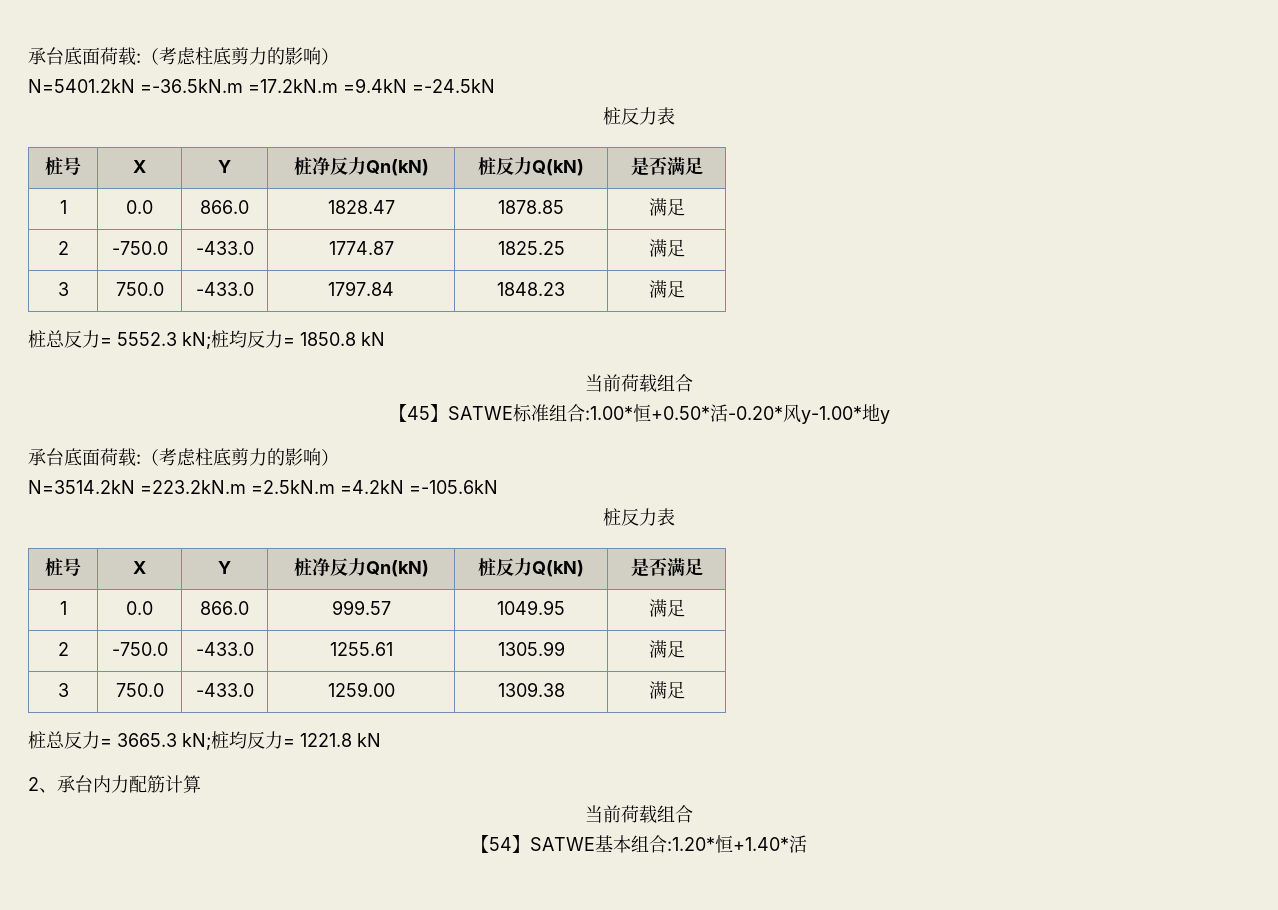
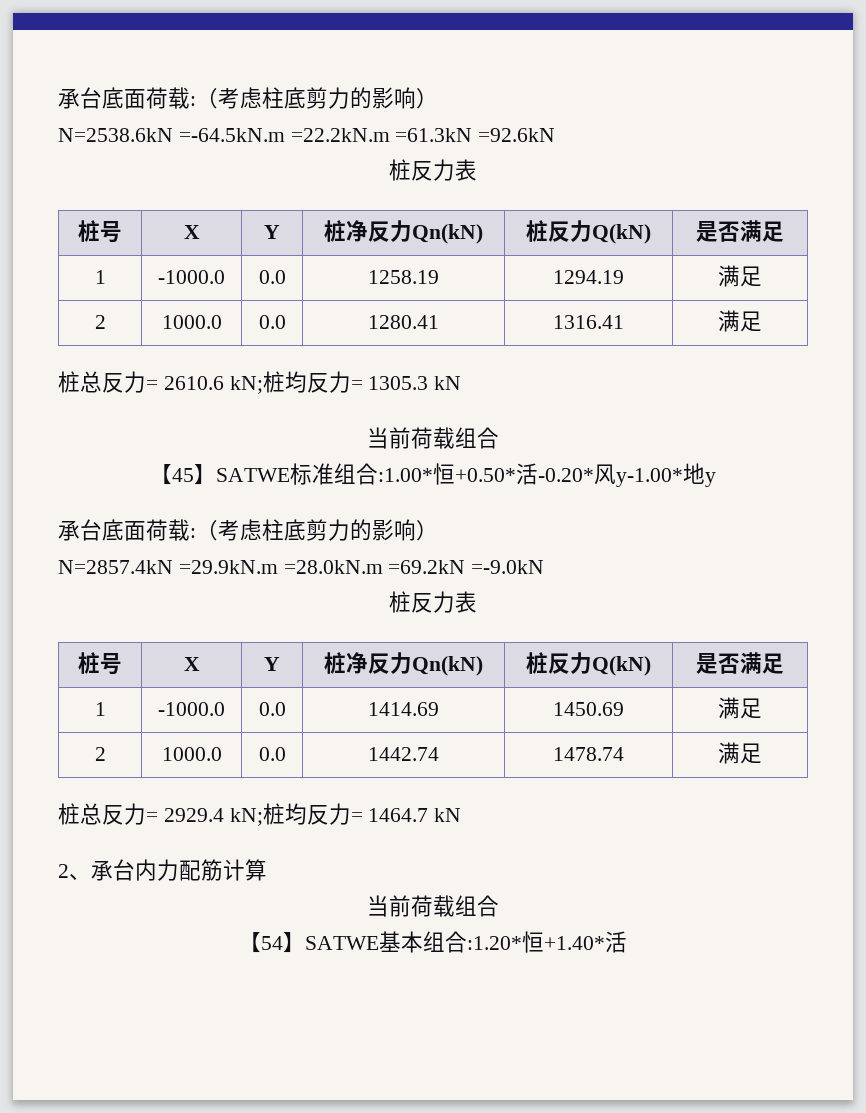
[28,78,495,93] N=5401.2kN =-36.5kN.m =17.2kN.m =9.4kN =-24.5kN -> [58,128,556,142] N=2538.6kN =-64.5kN.m =22.2kN.m =61.3kN =92.6kN
[126,200,153,214] [200,200,249,214] [327,200,395,214] [498,200,564,214] [648,198,685,216] [57,241,69,255] [111,241,168,255] [195,241,254,255] [328,241,394,255] [497,241,565,255] [648,239,685,257] [57,282,69,296] [115,282,164,296] [195,282,254,296] [328,281,394,296] [497,282,565,296] [648,280,685,298] [28,330,356,349] | 0.0 | 866.0 | 1828.47 | 1878.85 | 满足 // 2 | -750.0 | -433.0 | 1774.87 | 1825.25 | 满足 // 3 | 750.0 | -433.0 | 1797.84 | 1848.23 | 满足 // 桩总反力= 5552.3 kN;桩均反力= 1850.8 -> [158,270,225,284] [258,270,286,284] [368,270,439,284] [553,270,624,284] [718,265,763,287] [94,315,106,329] [161,315,222,329] [258,315,286,329] [368,315,439,329] [553,315,624,329] [718,310,763,332] [58,371,429,394] | -1000.0 | 0.0 | 1258.19 | 1294.19 | 满足 // 2 | 1000.0 | 0.0 | 1280.41 | 1316.41 | 满足 // 桩总反力= 2610.6 kN;桩均反力= 1305.3
[28,480,498,494] N=3514.2kN =223.2kN.m =2.5kN.m =4.2kN =-105.6kN -> [58,560,545,574] N=2857.4kN =29.9kN.m =28.0kN.m =69.2kN =-9.0kN
[126,601,153,615] [200,601,249,615] [331,600,391,615] [497,600,565,615] [648,599,685,617] [57,642,69,656] [111,642,168,656] [195,642,254,656] [329,642,393,656] [497,641,565,656] [648,640,685,658] [57,683,69,697] [115,683,164,697] [195,683,254,697] [327,682,395,697] [497,682,565,697] [648,681,685,699] [28,731,352,750] | 0.0 | 866.0 | 999.57 | 1049.95 | 满足 // 2 | -750.0 | -433.0 | 1255.61 | 1305.99 | 满足 // 3 | 750.0 | -433.0 | 1259.00 | 1309.38 | 满足 // 桩总反力= 3665.3 kN;桩均反力= 1221.8 -> [158,702,225,716] [258,702,286,716] [368,702,439,716] [553,702,624,716] [718,697,763,719] [94,747,106,761] [161,747,222,761] [258,747,286,761] [368,747,439,761] [553,747,624,761] [718,742,763,764] [58,803,429,826] | -1000.0 | 0.0 | 1414.69 | 1450.69 | 满足 // 2 | 1000.0 | 0.0 | 1442.74 | 1478.74 | 满足 // 桩总反力= 2929.4 kN;桩均反力= 1464.7

